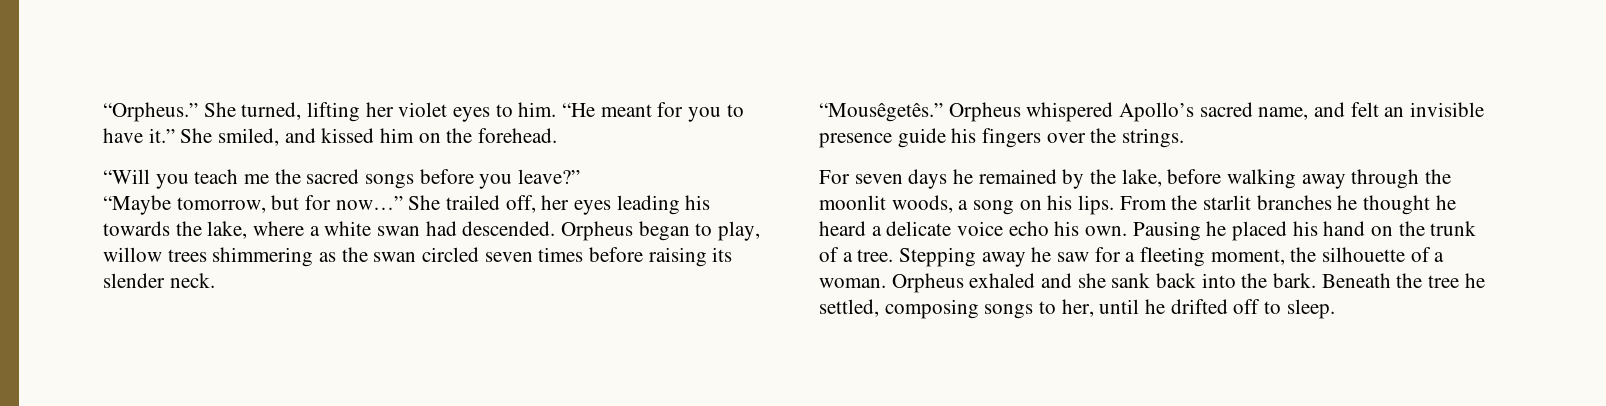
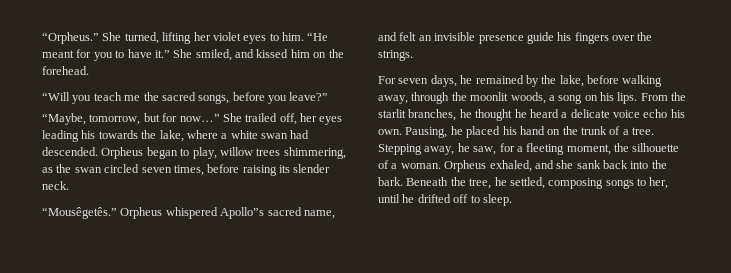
[365,174,415,189] songs -> [198,94,230,104] songs,
[103,195,171,215] “Maybe -> [42,113,86,125] “Maybe,
[212,247,314,267] shimmering -> [283,147,346,159] shimmering,
[538,247,584,262] times -> [173,165,204,176] times,
[1119,102,1195,122] Apollo’s -> [220,207,265,219] Apollo”s
[908,169,948,189] days -> [430,75,457,87] days,
[1301,174,1346,189] away -> [378,95,408,104] away,
[1256,195,1332,210] branches -> [408,109,457,121] branches,
[1132,221,1201,241] Pausing -> [405,127,448,138] Pausing,
[981,247,1090,267] away he saw -> [424,143,497,155] away, he saw,
[969,273,1036,288] exhaled -> [489,160,532,172] exhaled,
[1428,275,1460,288] tree -> [469,178,492,189] tree,

